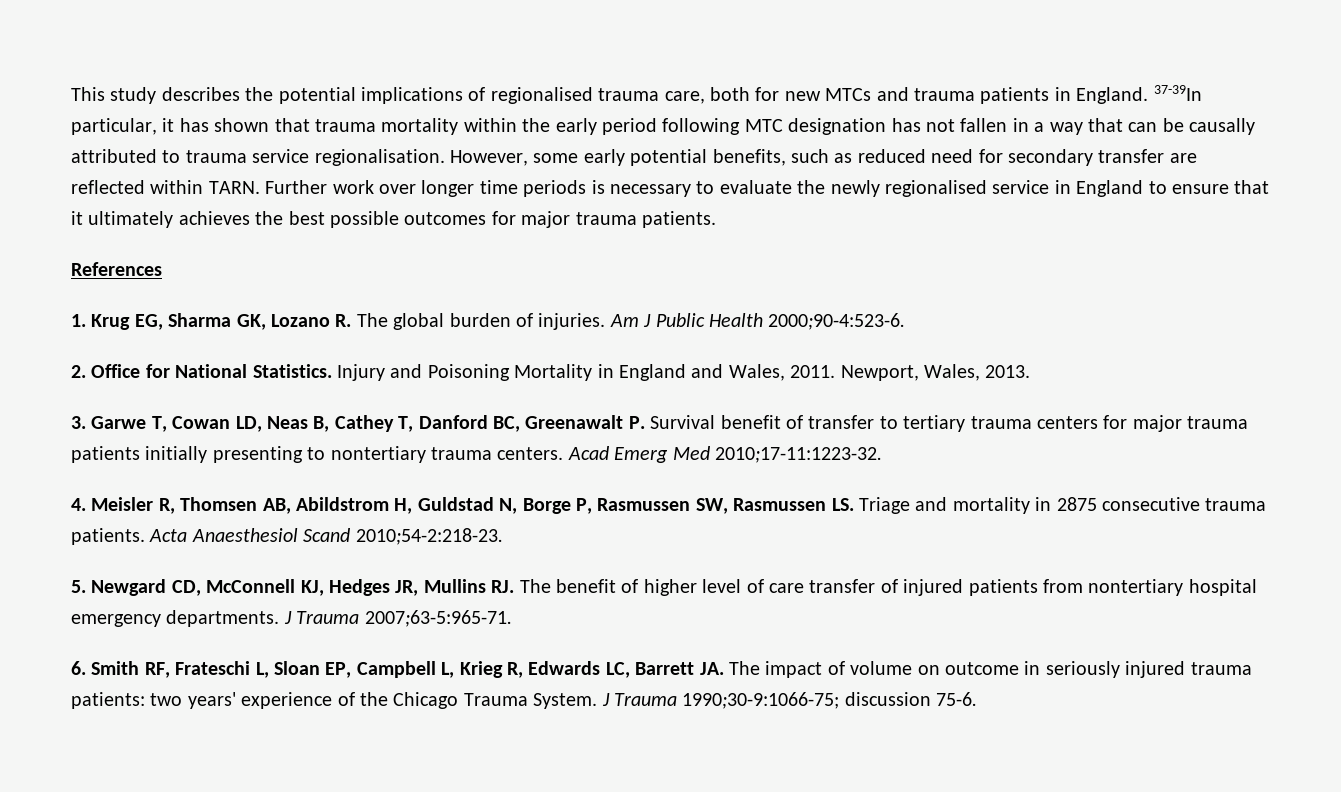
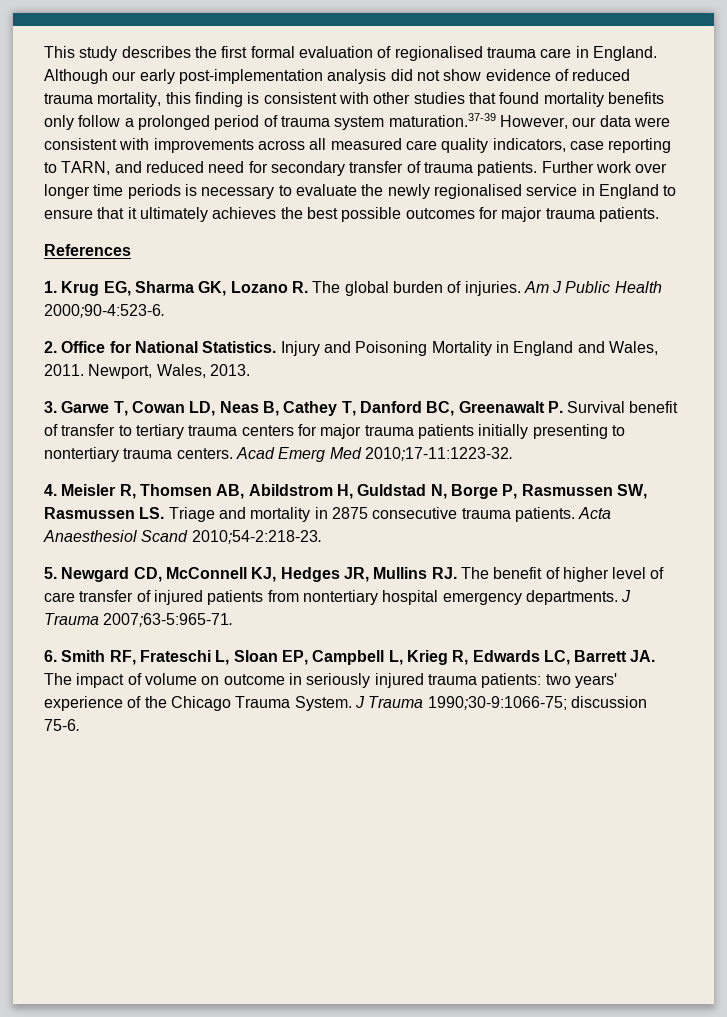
[278,85,1202,104] [71,118,1256,135] [71,149,853,166] potential implications of regionalised trauma care, both for new MTCs and trauma patients in England. 37-39In particular, it has shown that trauma mortality within the early period following MTC designation has not fallen in a way that can be causally attributed to trauma service regionalisation. However, some early potential benefits, such as -> [221,46,657,61] [44,69,631,84] [44,92,664,107] [44,113,670,130] [44,138,672,153] [44,161,142,175] first formal evaluation of regionalised trauma care in England. Although our early post-implementation analysis did not show evidence of reduced trauma mortality, this finding is consistent with other studies that found mortality benefits only follow a prolonged period of trauma system maturation.37-39 However, our data were consistent with improvements across all measured care quality indicators, case reporting to TARN, and
[1169,153,1197,163] [71,180,260,194] are reflected within TARN. -> [406,161,538,176] of trauma patients.

